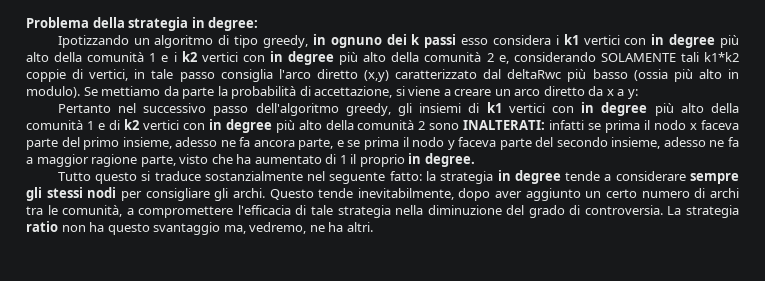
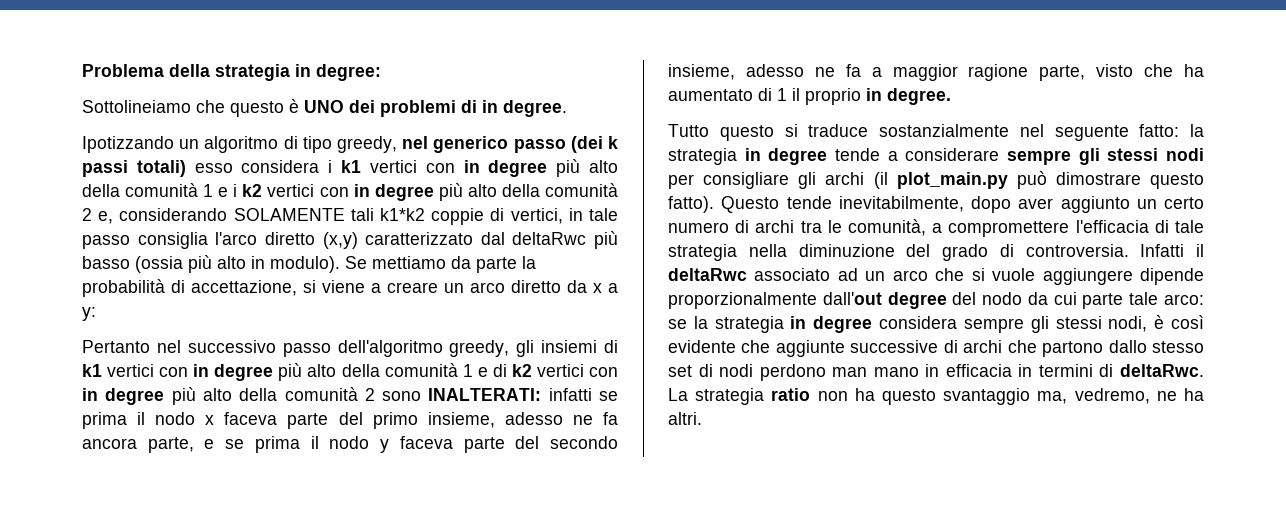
(259, 24) none -> [82,99,567,117] // Sottolineiamo che questo è UNO dei problemi di in degree.
[312,34,407,48] in ognuno dei -> [402,136,603,153] nel generico passo (dei
(457, 41) none -> [136,160,186,177] totali)
[232,188,265,198] archi. -> [825,171,1204,189] [668,196,714,213] archi (il plot_main.py può dimostrare questo fatto).
(663, 210) none -> [1140,244,1204,257] [668,268,1204,285] [668,292,1204,309] [668,315,1204,333] [668,340,1204,357] [668,364,1204,381] Infatti il deltaRwc associato ad un arco che si vuole aggiungere dipende proporzionalmente dall'out degree del nodo da cui parte tale arco: se la strategia in degree considera sempre gli stessi nodi, è così evidente che aggiunte successive di archi che partono dallo stesso set di nodi perdono man mano in efficacia in termini di deltaRwc.

